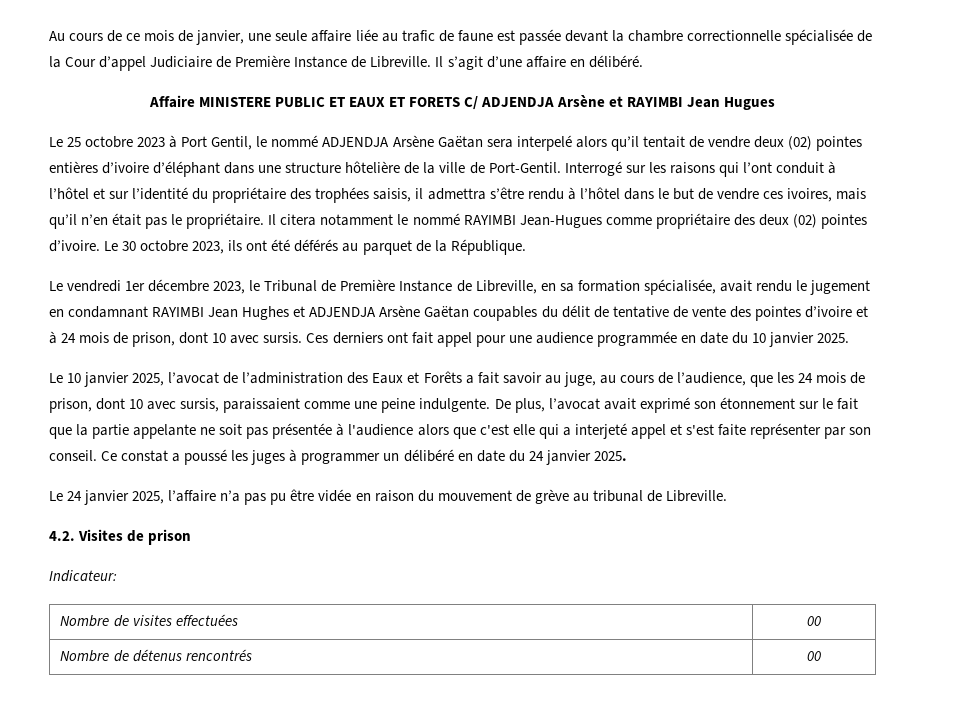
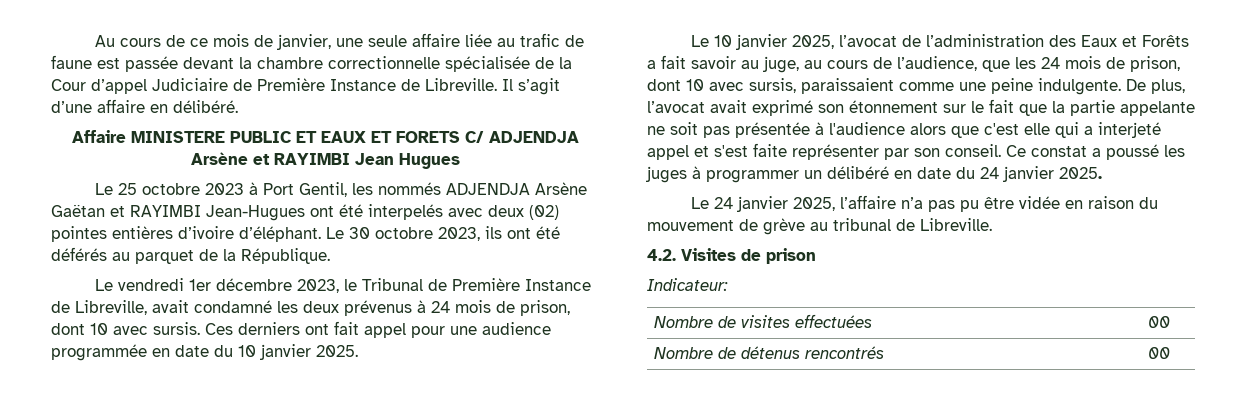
[256,135,750,151] le nommé ADJENDJA Arsène Gaëtan sera interpelé alors qu’il tentait de vendre -> [352,182,588,195] [51,204,483,221] les nommés ADJENDJA Arsène Gaëtan et RAYIMBI Jean-Hugues ont été interpelés avec
[153,161,836,177] [49,187,867,203] [49,213,867,229] [49,240,100,252] d’éléphant dans une structure hôtelière de la ville de Port-Gentil. Interrogé sur les raisons qui l’ont conduit à l’hôtel et sur l’identité du propriétaire des trophées saisis, il admettra s’être rendu à l’hôtel dans le but de vendre ces ivoires, mais qu’il n’en était pas le propriétaire. Il citera notamment le nommé RAYIMBI Jean-Hugues comme propriétaire des deux (02) pointes d’ivoire. -> [239,226,321,242] d’éléphant.
[540,279,870,295] [49,305,868,321] en sa formation spécialisée, avait rendu le jugement en condamnant RAYIMBI Jean Hughes et ADJENDJA Arsène Gaëtan coupables du délit de tentative de vente des pointes d’ivoire et -> [152,300,412,316] avait condamné les deux prévenus

